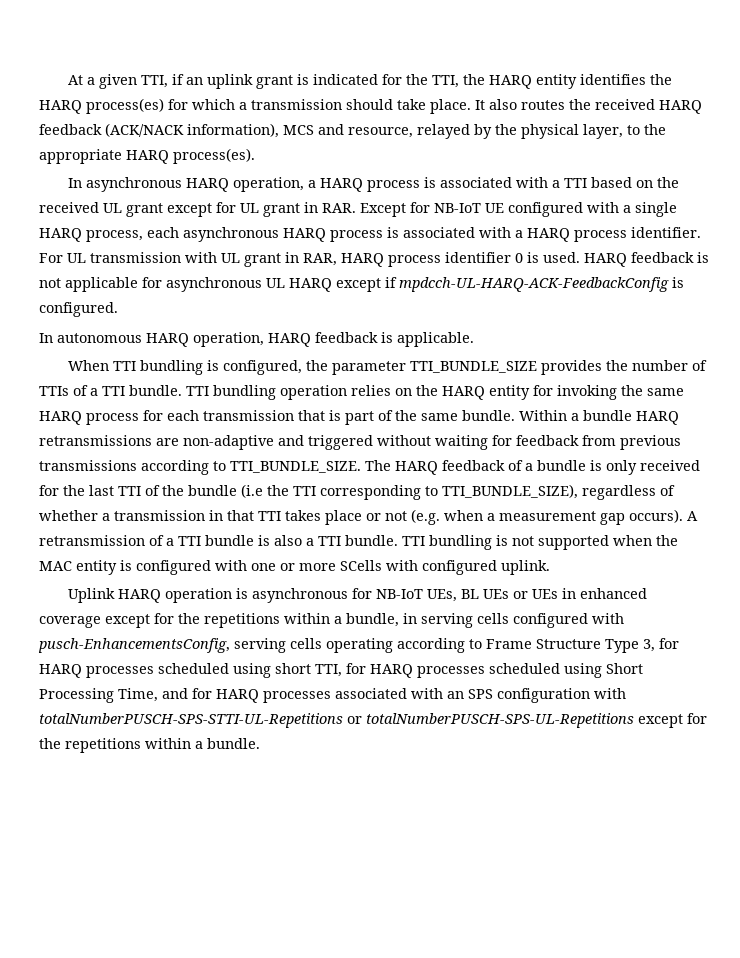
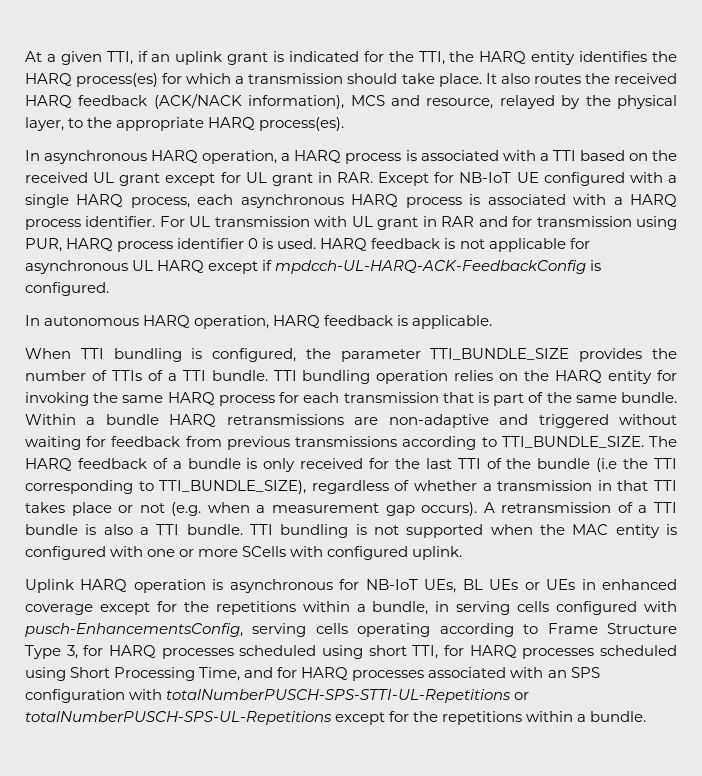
[303,253,337,266] RAR, -> [441,216,677,230] [25,238,62,252] RAR and for transmission using PUR,

